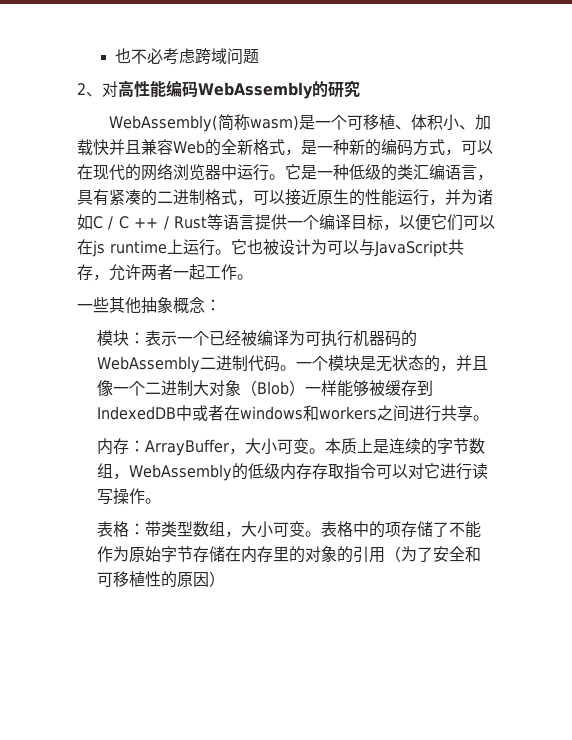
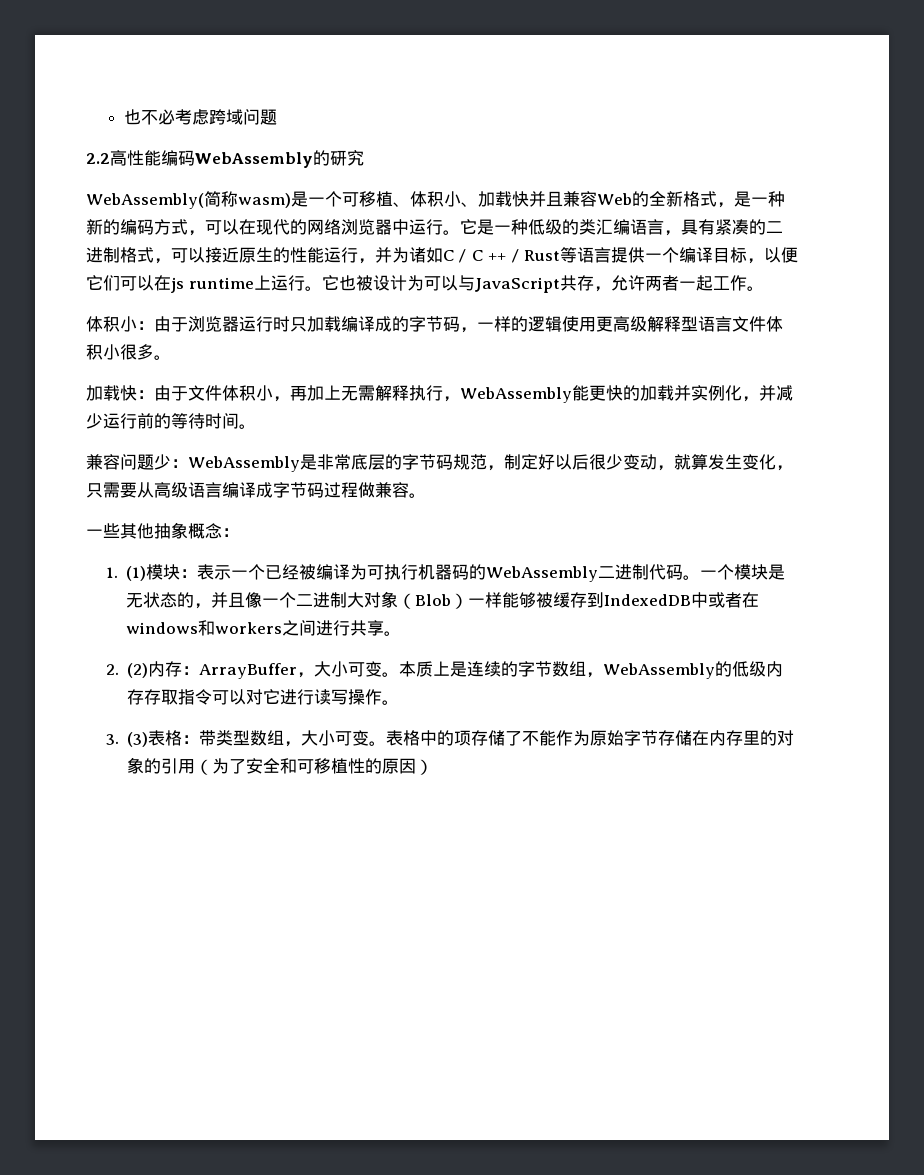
[77,81,118,97] 2、对 -> [86,153,110,164] 2.2
(253, 277) none -> [86,316,783,333] [86,344,171,360] [86,385,793,403] [86,413,256,429] [86,454,793,472] [86,482,426,498] // 体积小：由于浏览器运行时只加载编译成的字节码，一样的逻辑使用更高级解释型语言文件体积小很多。 // 加载快：由于文件体积小，再加上无需解释执行，WebAssembly能更快的加载并实例化，并减少运行前的等待时间。 // 兼容问题少：WebAssembly是非常底层的字节码规范，制定好以后很少变动，就算发生变化，只需要从高级语言编译成字节码过程做兼容。
(221, 305) none -> [105,566,147,581] 1. (1)
(490, 418) none -> [105,663,149,678] 2. (2)
(162, 501) none -> [105,732,149,747] 3. (3)

